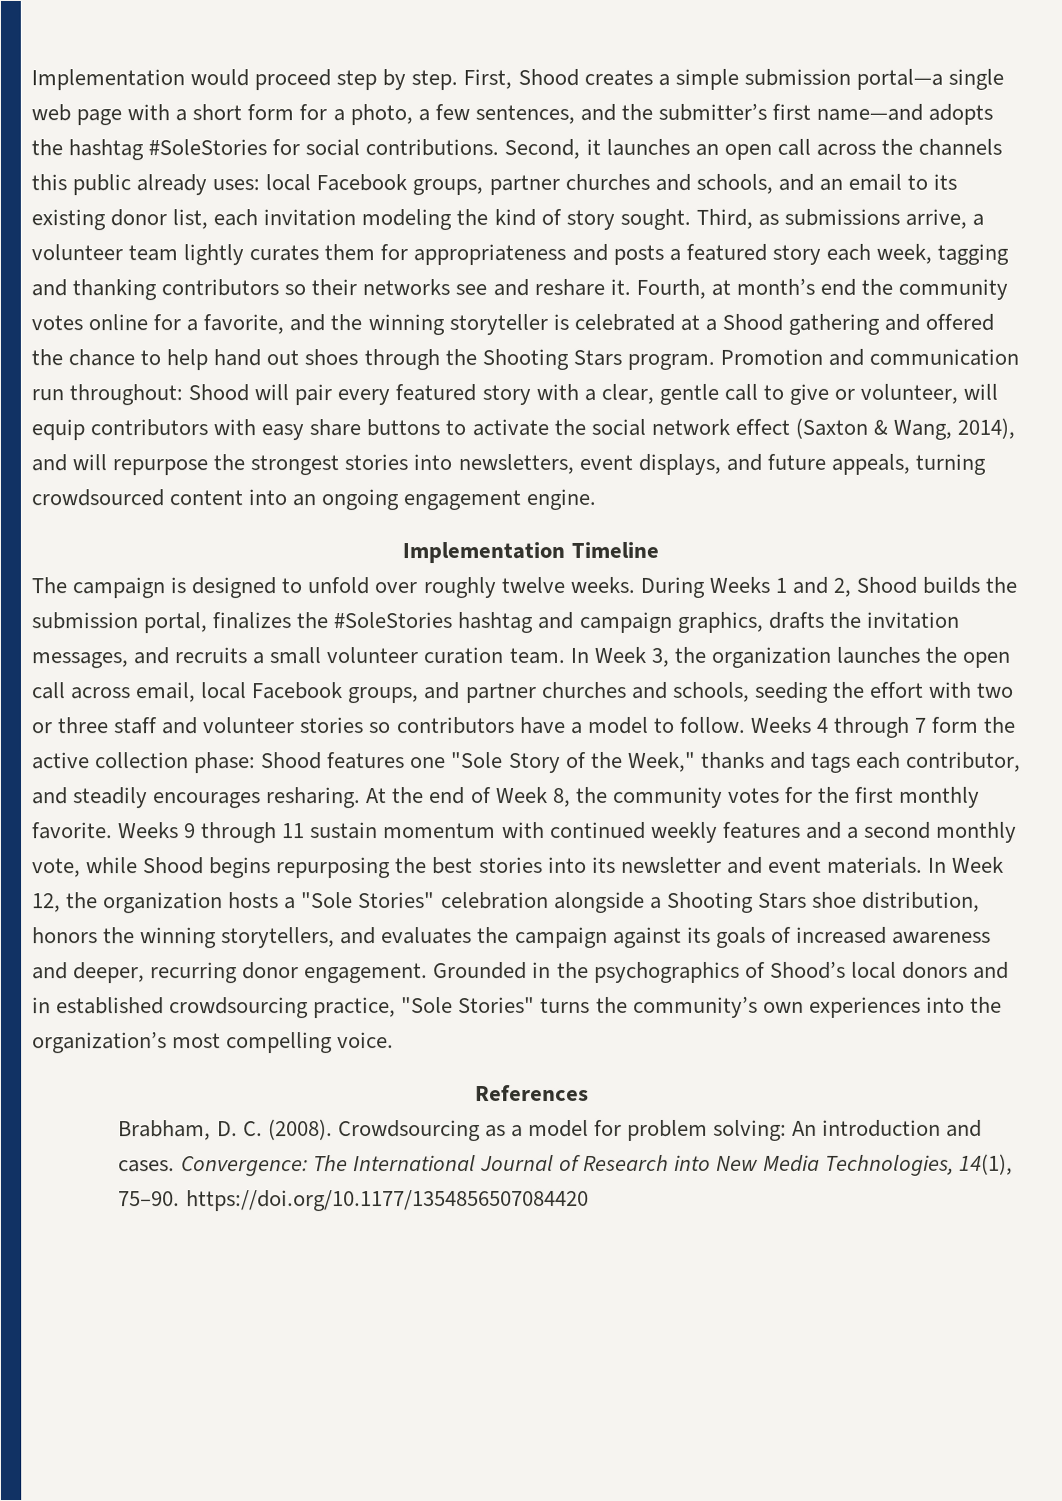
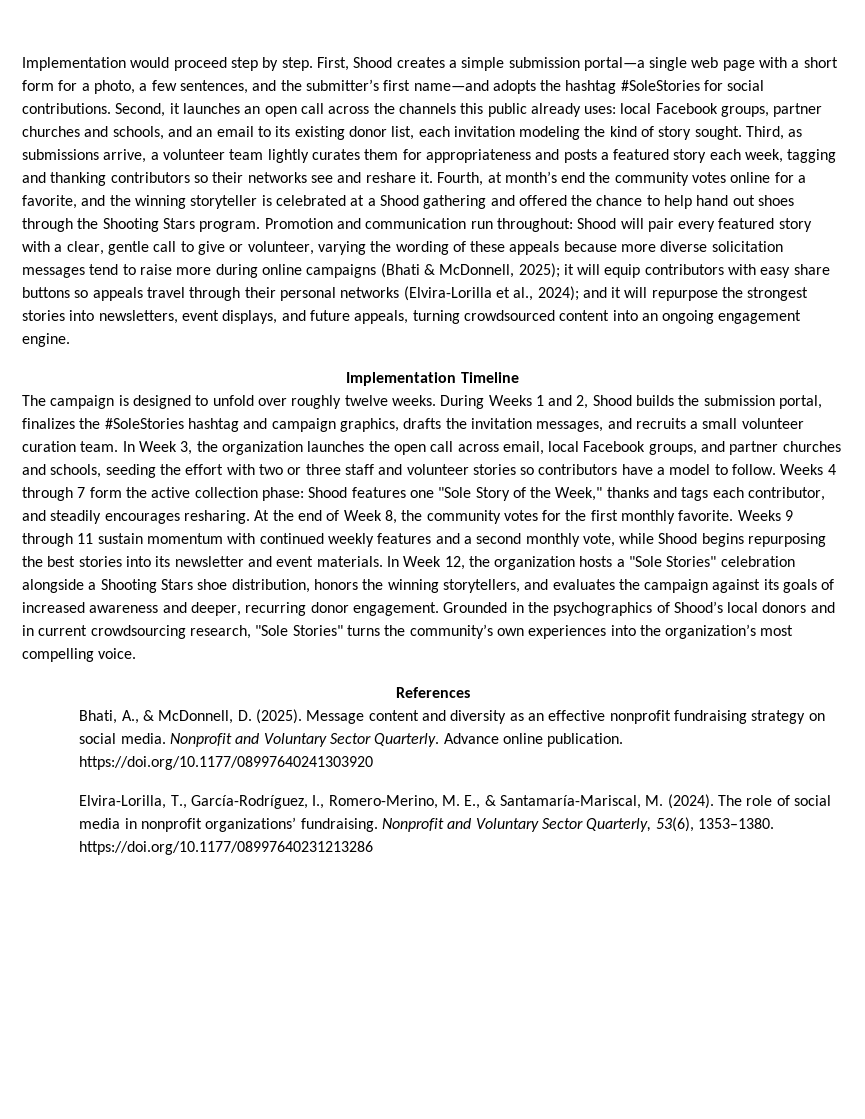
(959, 393) none -> [317,241,783,255] [22,263,574,278] varying the wording of these appeals because more diverse solicitation messages tend to raise more during online campaigns (Bhati & McDonnell, 2025); it
[445,417,1016,440] [31,454,67,472] to activate the social network effect (Saxton & Wang, 2014), and -> [74,286,622,301] so appeals travel through their personal networks (Elvira-Lorilla et al., 2024); and it
[56,997,397,1019] established crowdsourcing practice, -> [38,625,251,639] current crowdsourcing research,
[118,1119,983,1142] [118,1153,1014,1177] [118,1189,589,1212] Brabham, D. C. (2008). Crowdsourcing as a model for problem solving: An introduction and cases. Convergence: The International Journal of Research into New Media Technologies, 14(1), 75–90. https://doi.org/10.1177/1354856507084420 -> [79,709,825,724] [79,733,624,747] [79,756,374,770] [79,794,831,809] [79,817,774,832] [79,841,374,855] Bhati, A., & McDonnell, D. (2025). Message content and diversity as an effective nonprofit fundraising strategy on social media. Nonprofit and Voluntary Sector Quarterly. Advance online publication. https://doi.org/10.1177/08997640241303920 // Elvira-Lorilla, T., García-Rodríguez, I., Romero-Merino, M. E., & Santamaría-Mariscal, M. (2024). The role of social media in nonprofit organizations’ fundraising. Nonprofit and Voluntary Sector Quarterly, 53(6), 1353–1380. https://doi.org/10.1177/08997640231213286

